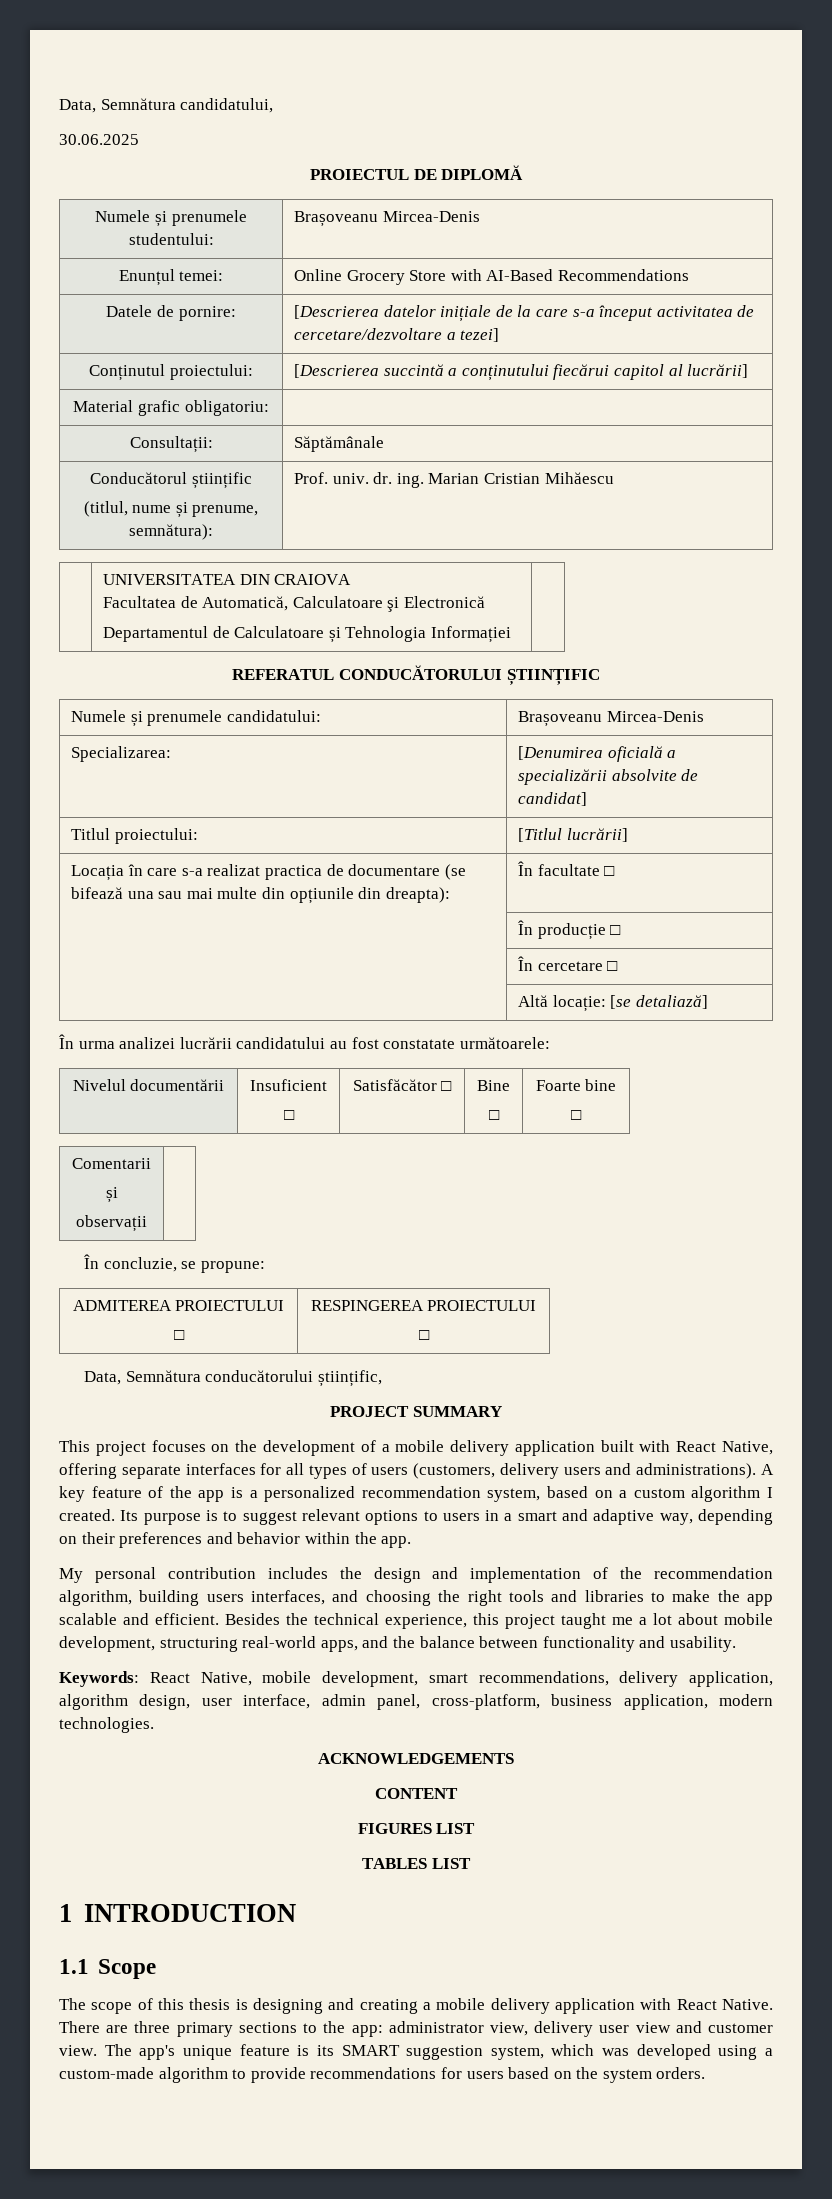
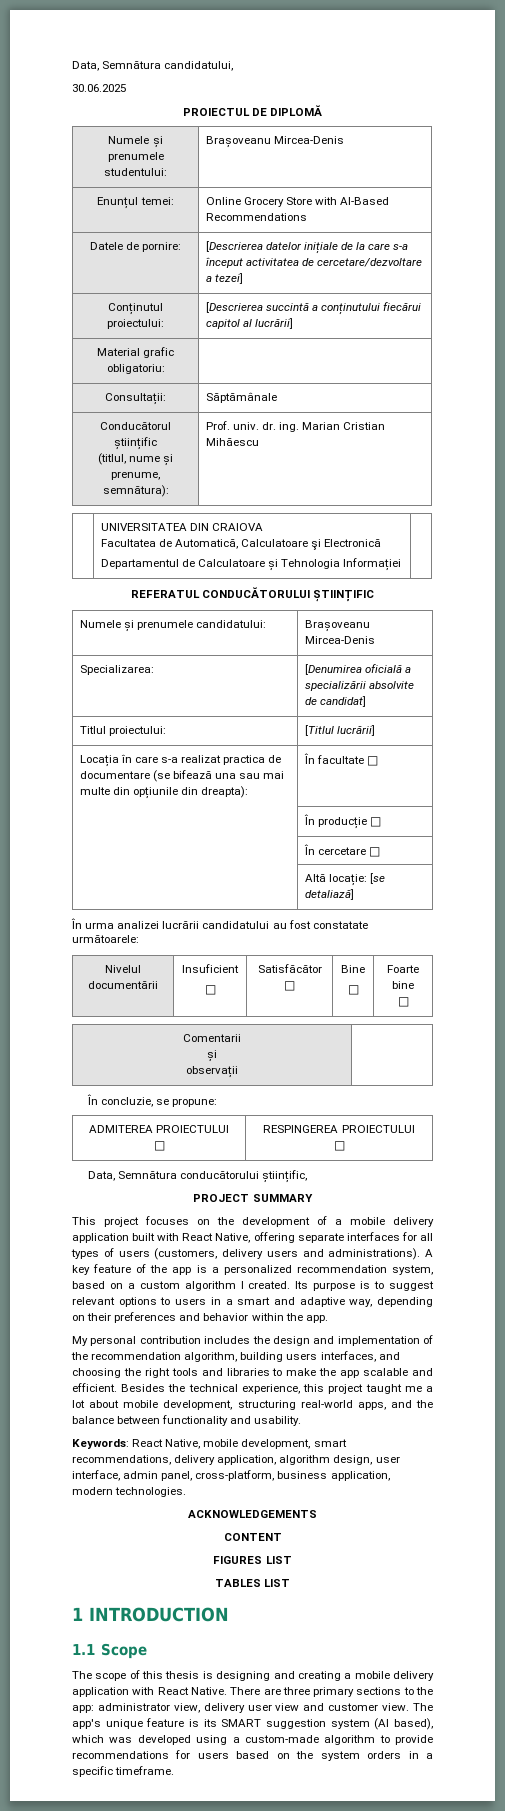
[490,2046,544,2060] system, -> [330,1718,433,1730] system (AI based),
[656,2067,706,2079] orders. -> [367,1751,434,1759] [72,1766,175,1777] orders in a specific timeframe.

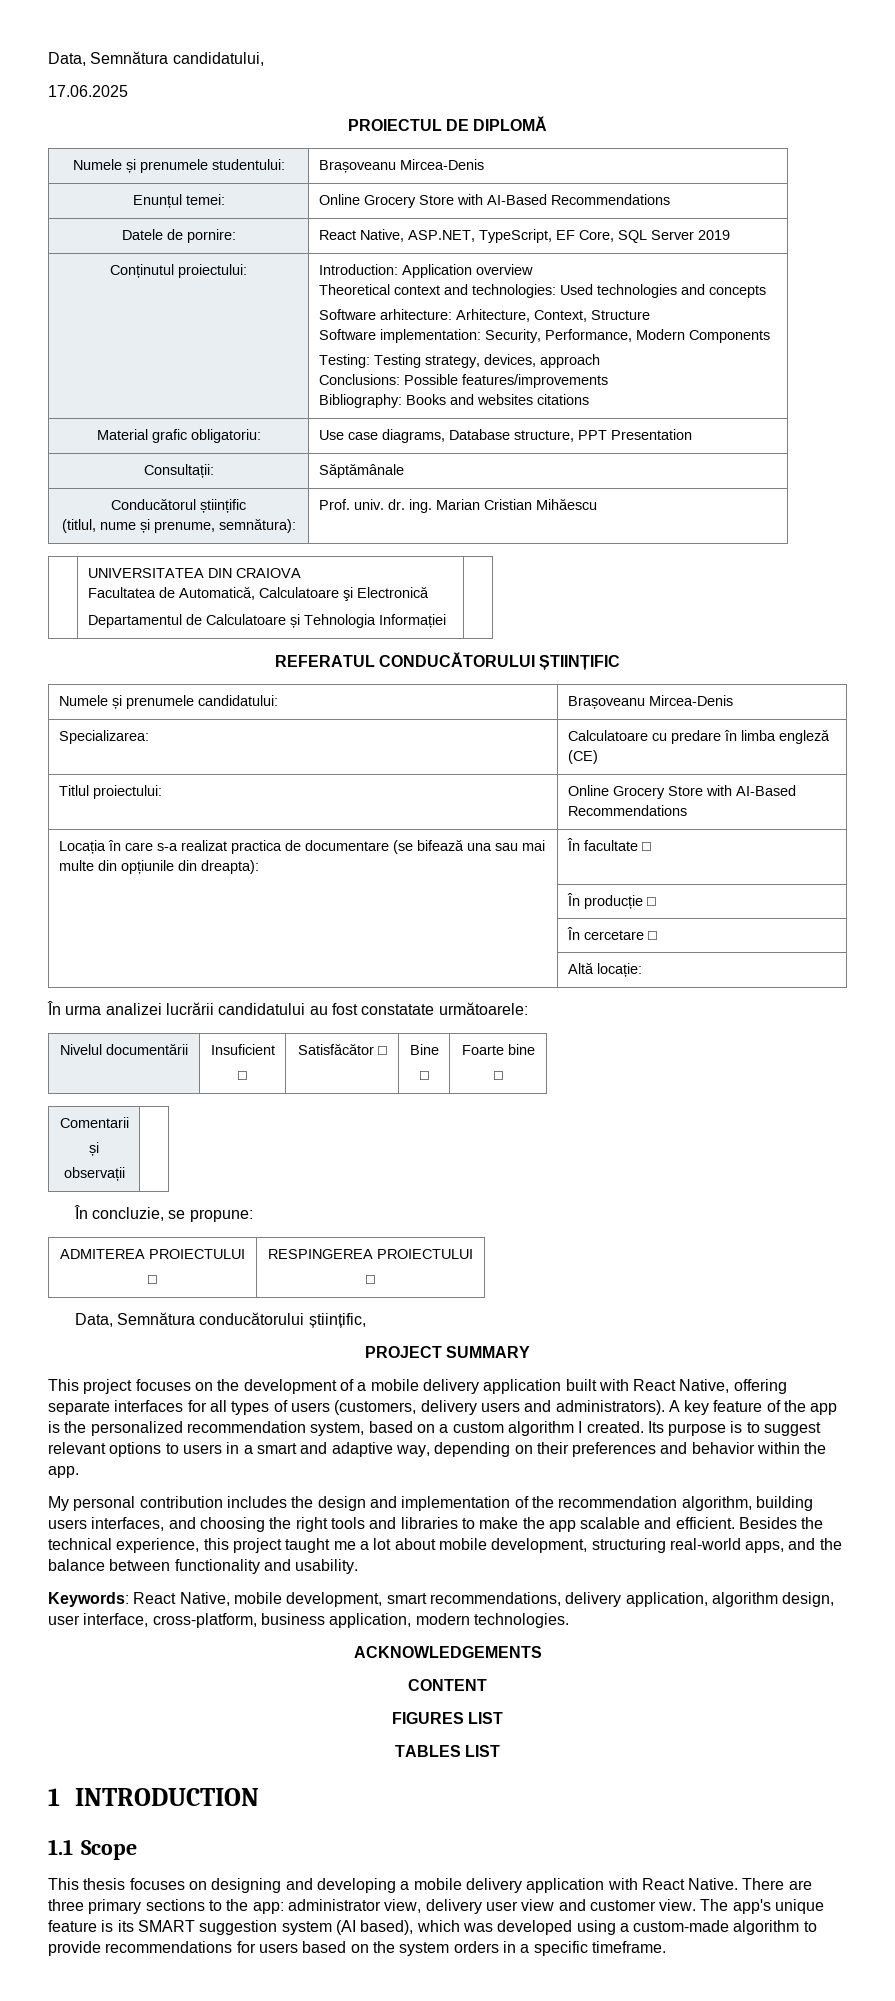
[72,84,126,92] 30.06.2025 -> [48,85,128,97] 17.06.2025
[205,241,409,254] [205,257,423,268] [205,273,243,284] [108,303,163,315] [107,319,164,329] [205,302,422,315] [205,318,294,329] [96,347,175,358] [106,364,165,374] [Descrierea datelor inițiale de la care s-a început activitatea de cercetare/dezvoltare a tezei] // Conținutul proiectului: | [Descrierea succintă a conținutului fiecărui capitol al lucrării] // Material grafic obligatoriu: | -> [318,229,730,243] [110,264,247,278] [318,264,533,278] [318,284,766,298] [318,309,650,322] [318,329,770,343] [318,354,600,368] [318,374,608,388] [318,394,589,408] [96,429,261,443] [318,429,692,443] React Native, ASP.NET, TypeScript, EF Core, SQL Server 2019 // Conținutul proiectului: | Introduction: Application overview // Theoretical context and technologies: Used technologies and concepts // Software arhitecture: Arhitecture, Context, Structure // Software implementation: Security, Performance, Modern Components // Testing: Testing strategy, devices, approach // Conclusions: Possible features/improvements // Bibliography: Books and websites citations // Material grafic obligatoriu: | Use case diagrams, Database structure, PPT Presentation
[304,664,412,675] [304,681,414,691] [304,696,366,707] [79,726,166,736] [304,725,375,736] [Denumirea oficială a specializării absolvite de candidat] // Titlul proiectului: | [Titlul lucrării] -> [567,729,830,744] [567,750,598,764] [58,785,162,799] [567,785,796,799] [567,805,687,816] Calculatoare cu predare în limba engleză (CE) // Titlul proiectului: | Online Grocery Store with AI-Based Recommendations
[370,873,386,884] [304,889,354,900] [se detaliază] -> (642, 970) none
[328,1248,421,1260] administrations). -> [555,1400,665,1415] administrators).
[211,1267,219,1273] a -> [64,1421,87,1433] the
[123,1471,193,1481] admin panel, -> (149, 1620) none
[72,1670,213,1681] The scope of this thesis is -> [48,1878,207,1890] This thesis focuses on
[297,1671,341,1681] creating -> [316,1878,396,1893] developing

